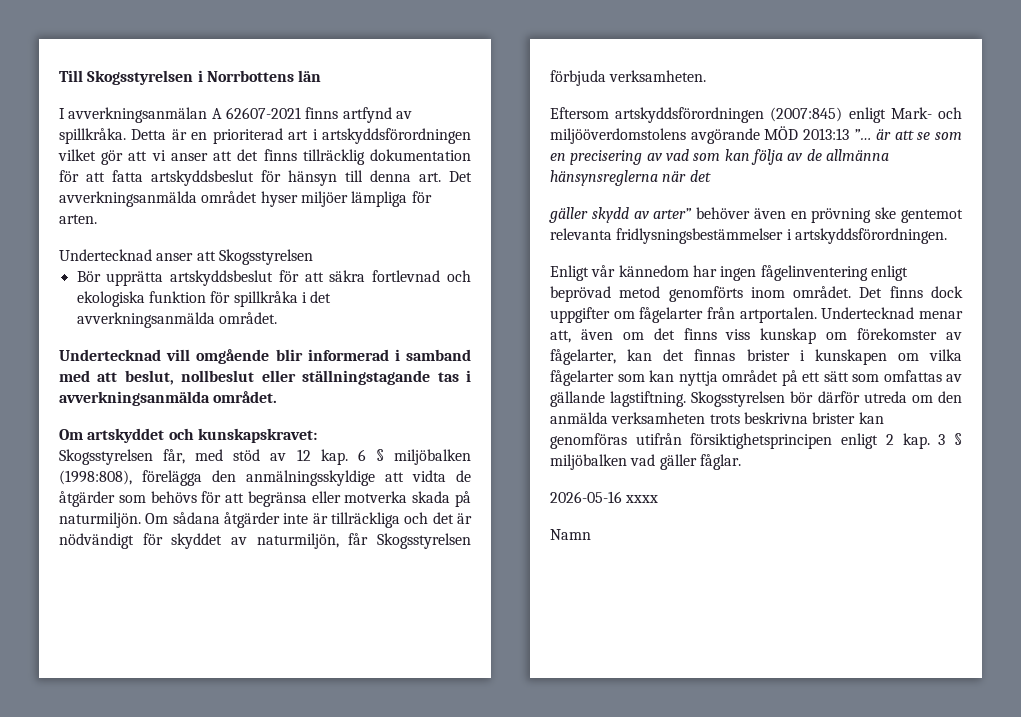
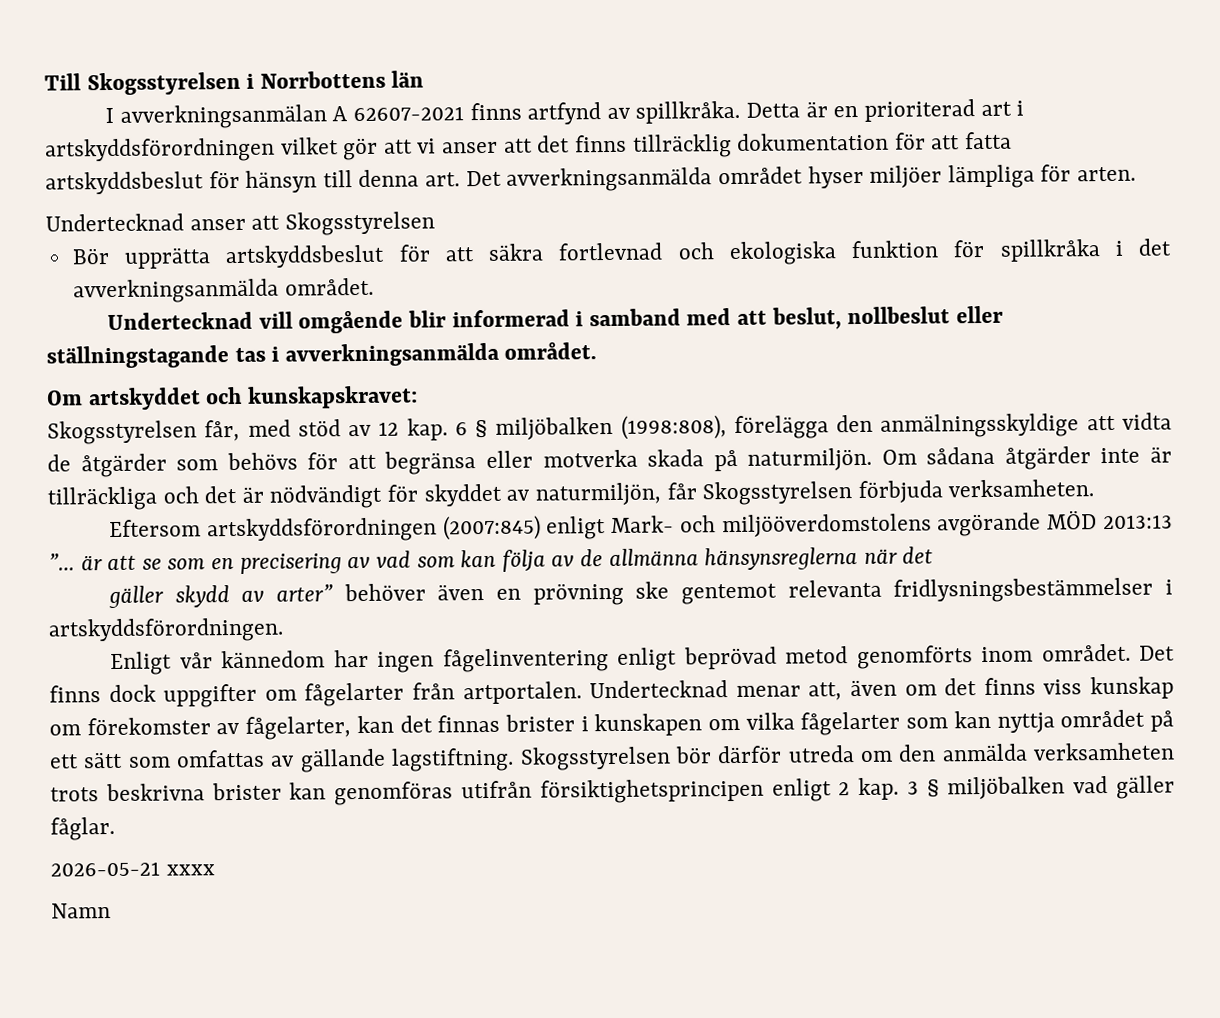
[550,491,622,503] 2026-05-16 -> [50,861,160,877] 2026-05-21

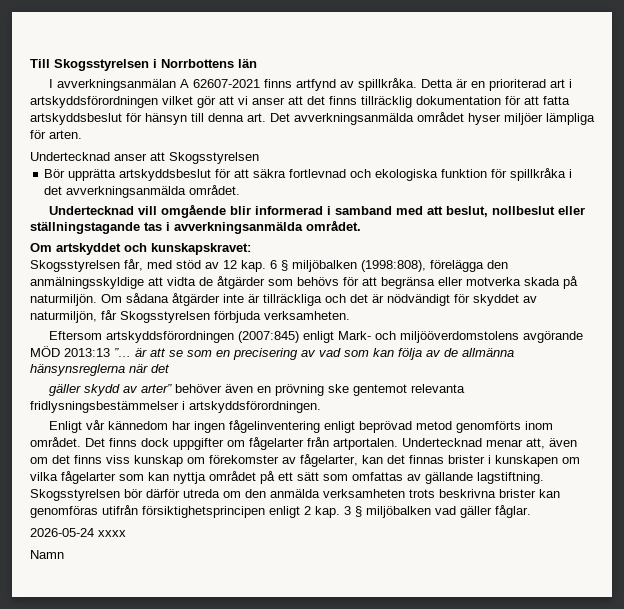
[50,861,160,877] 2026-05-21 -> [30,528,94,537] 2026-05-24

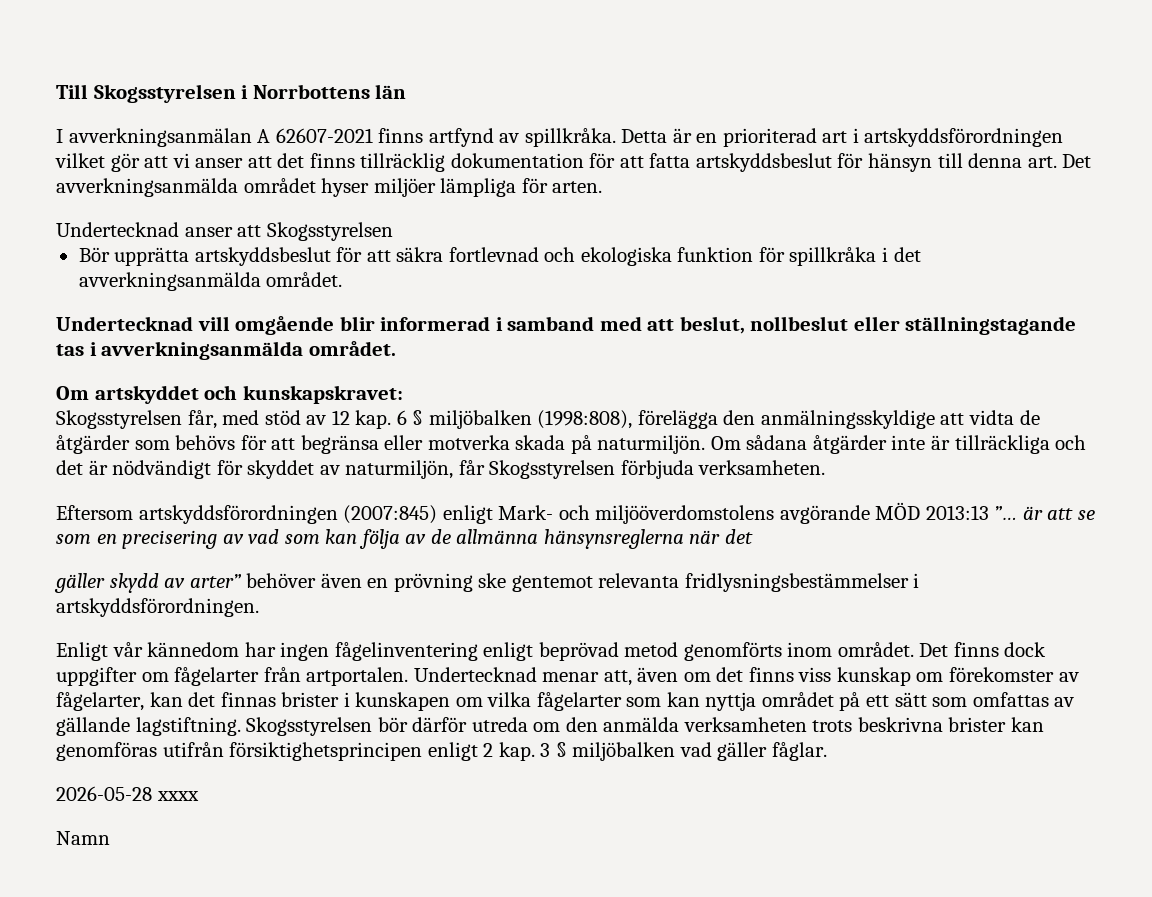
[30,528,94,537] 2026-05-24 -> [56,786,152,801] 2026-05-28

